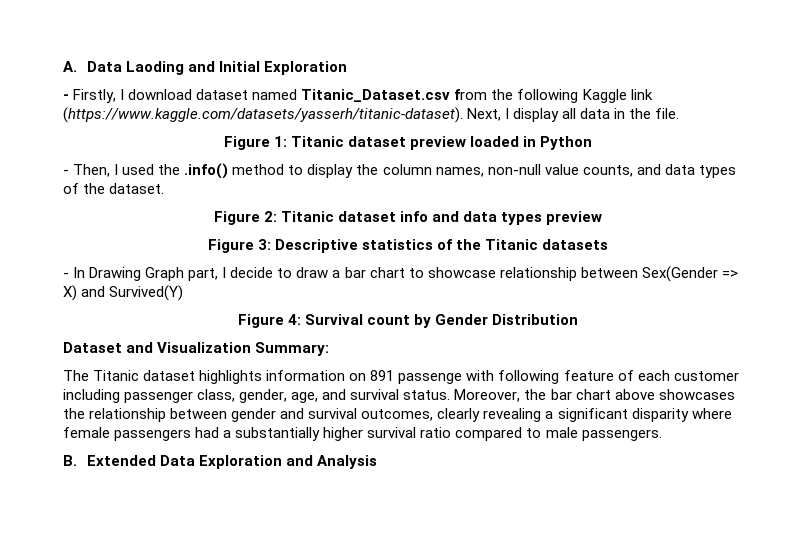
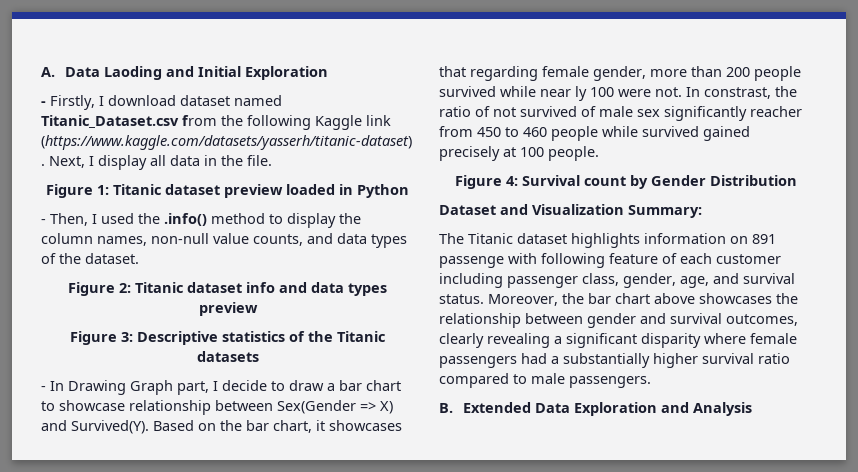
[109,285,184,301] Survived(Y) -> [71,420,402,434] [439,66,801,81] [439,86,797,101] [439,106,802,121] [439,126,750,141] [439,146,599,161] Survived(Y). Based on the bar chart, it showcases that regarding female gender, more than 200 people survived while near ly 100 were not. In constrast, the ratio of not survived of male sex significantly reacher from 450 to 460 people while survived gained precisely at 100 people.

